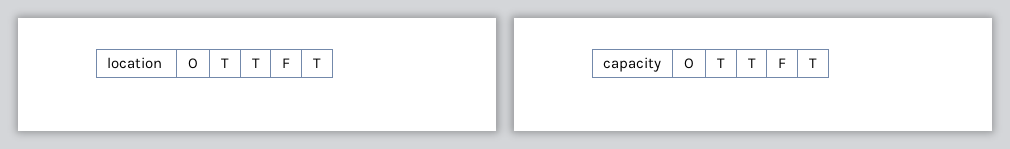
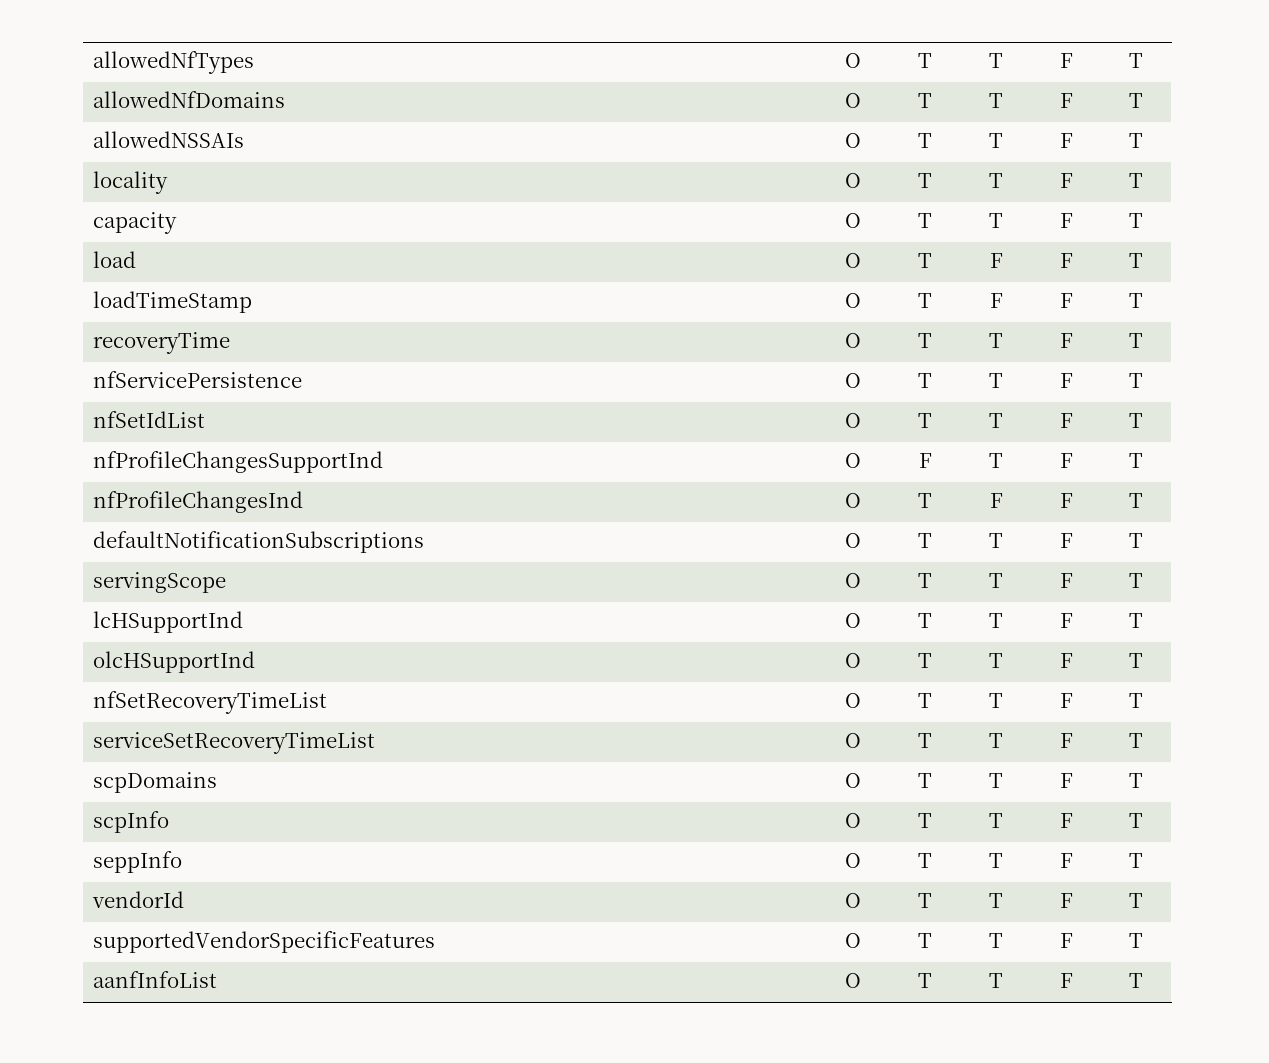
[106,57,162,69] location -> [93,51,255,74] [844,53,861,68] [918,53,932,68] [989,53,1003,68] [1059,53,1073,68] [1129,53,1143,68] [93,91,286,108] [844,93,861,108] [918,93,932,108] [989,93,1003,108] [1059,93,1073,108] [1129,93,1143,108] [93,131,245,148] [844,133,861,148] [918,133,932,148] [989,133,1003,148] [1059,133,1073,148] [1129,133,1143,148] [93,171,169,194] allowedNfTypes | O | T | T | F | T // allowedNfDomains | O | T | T | F | T // allowedNSSAIs | O | T | T | F | T // locality
(817, 63) none -> [93,251,137,268] [844,253,861,268] [918,253,932,268] [989,253,1003,268] [1059,253,1073,268] [1129,253,1143,268] [93,291,253,313] [844,293,861,308] [918,293,932,308] [989,293,1003,308] [1059,293,1073,308] [1129,293,1143,308] [93,332,231,354] [844,333,861,348] [918,333,932,348] [989,333,1003,348] [1059,333,1073,348] [1129,333,1143,348] [93,371,303,388] [844,373,861,388] [918,373,932,388] [989,373,1003,388] [1059,373,1073,388] [1129,373,1143,388] [93,411,206,428] [844,413,861,428] [918,413,932,428] [989,413,1003,428] [1059,413,1073,428] [1129,413,1143,428] [93,451,384,473] [844,453,861,468] [918,453,932,468] [989,453,1003,468] [1059,453,1073,468] [1129,453,1143,468] [93,491,304,513] [844,493,861,508] [918,493,932,508] [989,493,1003,508] [1059,493,1073,508] [1129,493,1143,508] [93,531,425,553] [844,533,861,548] [918,533,932,548] [989,533,1003,548] [1059,533,1073,548] [1129,533,1143,548] [93,572,227,593] [844,573,861,588] [918,573,932,588] [989,573,1003,588] [1059,573,1073,588] [1129,573,1143,588] [93,611,244,633] [844,613,861,628] [918,613,932,628] [989,613,1003,628] [1059,613,1073,628] [1129,613,1143,628] [93,651,256,673] [844,653,861,668] [918,653,932,668] [989,653,1003,668] [1059,653,1073,668] [1129,653,1143,668] [93,691,328,714] [844,693,861,708] [918,693,932,708] [989,693,1003,708] [1059,693,1073,708] [1129,693,1143,708] [93,732,376,754] [844,733,861,748] [918,733,932,748] [989,733,1003,748] [1059,733,1073,748] [1129,733,1143,748] [93,772,218,793] [844,773,861,788] [918,773,932,788] [989,773,1003,788] [1059,773,1073,788] [1129,773,1143,788] [93,811,170,833] [844,813,861,828] [918,813,932,828] [989,813,1003,828] [1059,813,1073,828] [1129,813,1143,828] [93,851,183,873] [844,853,861,868] [918,853,932,868] [989,853,1003,868] [1059,853,1073,868] [1129,853,1143,868] [92,891,185,908] [844,893,861,908] [918,893,932,908] [989,893,1003,908] [1059,893,1073,908] [1129,893,1143,908] [93,931,436,953] [844,933,861,948] [918,933,932,948] [989,933,1003,948] [1059,933,1073,948] [1129,933,1143,948] [93,971,218,988] [844,973,861,988] [918,973,932,988] [989,973,1003,988] [1059,973,1073,988] [1129,973,1143,988] // load | O | T | F | F | T // loadTimeStamp | O | T | F | F | T // recoveryTime | O | T | T | F | T // nfServicePersistence | O | T | T | F | T // nfSetIdList | O | T | T | F | T // nfProfileChangesSupportInd | O | F | T | F | T // nfProfileChangesInd | O | T | F | F | T // defaultNotificationSubscriptions | O | T | T | F | T // servingScope | O | T | T | F | T // lcHSupportInd | O | T | T | F | T // olcHSupportInd | O | T | T | F | T // nfSetRecoveryTimeList | O | T | T | F | T // serviceSetRecoveryTimeList | O | T | T | F | T // scpDomains | O | T | T | F | T // scpInfo | O | T | T | F | T // seppInfo | O | T | T | F | T // vendorId | O | T | T | F | T // supportedVendorSpecificFeatures | O | T | T | F | T // aanfInfoList | O | T | T | F | T

